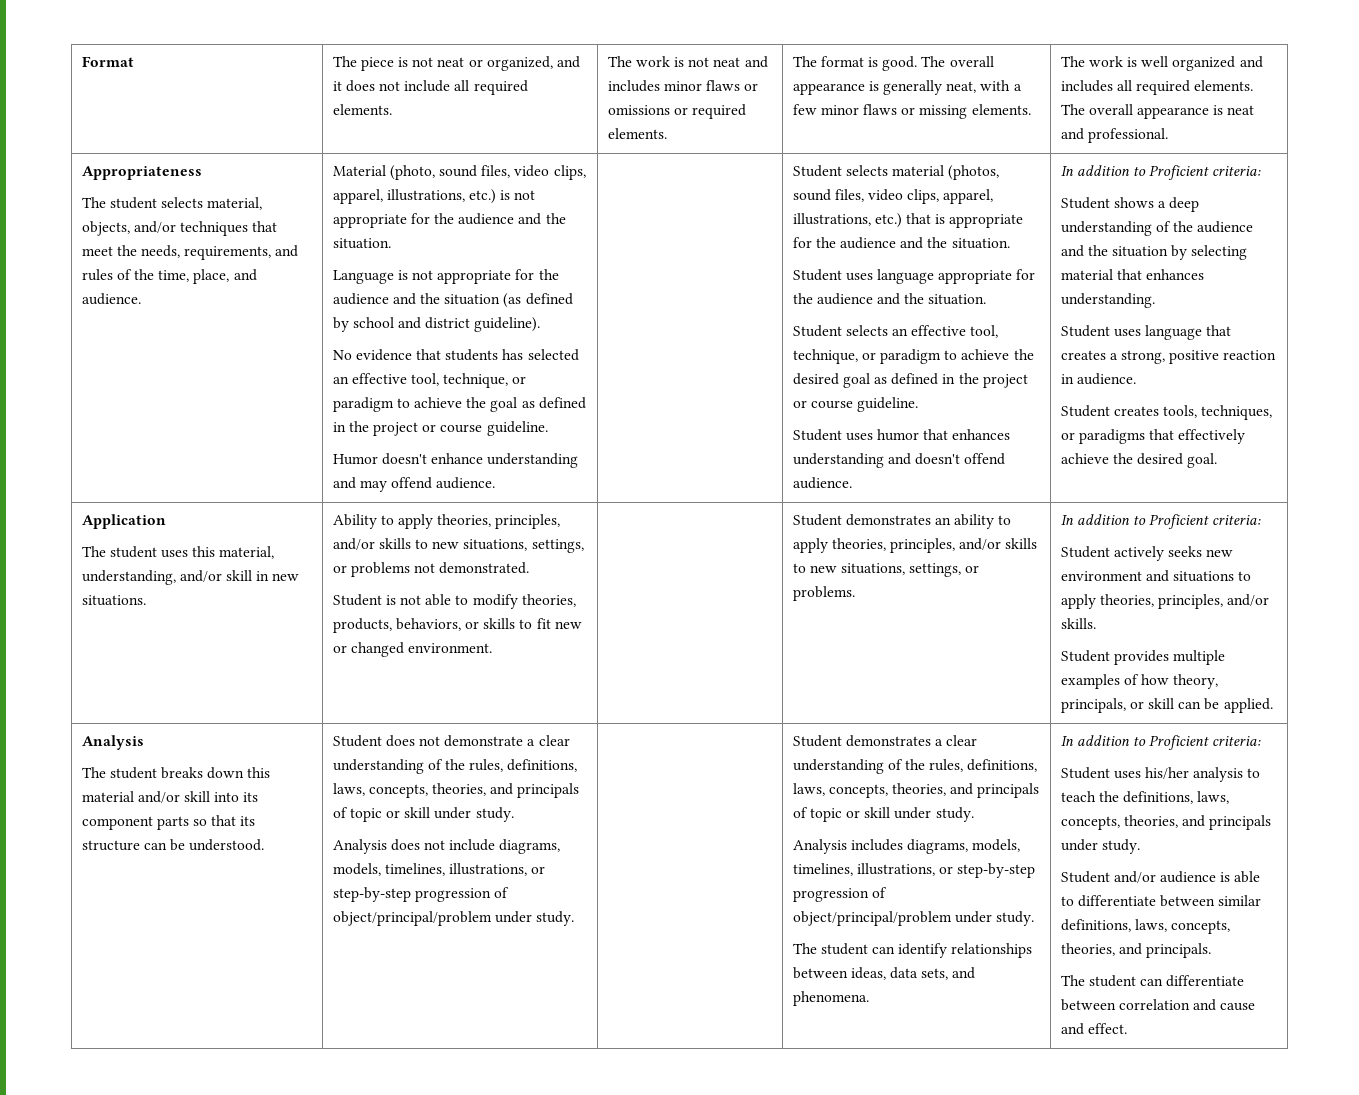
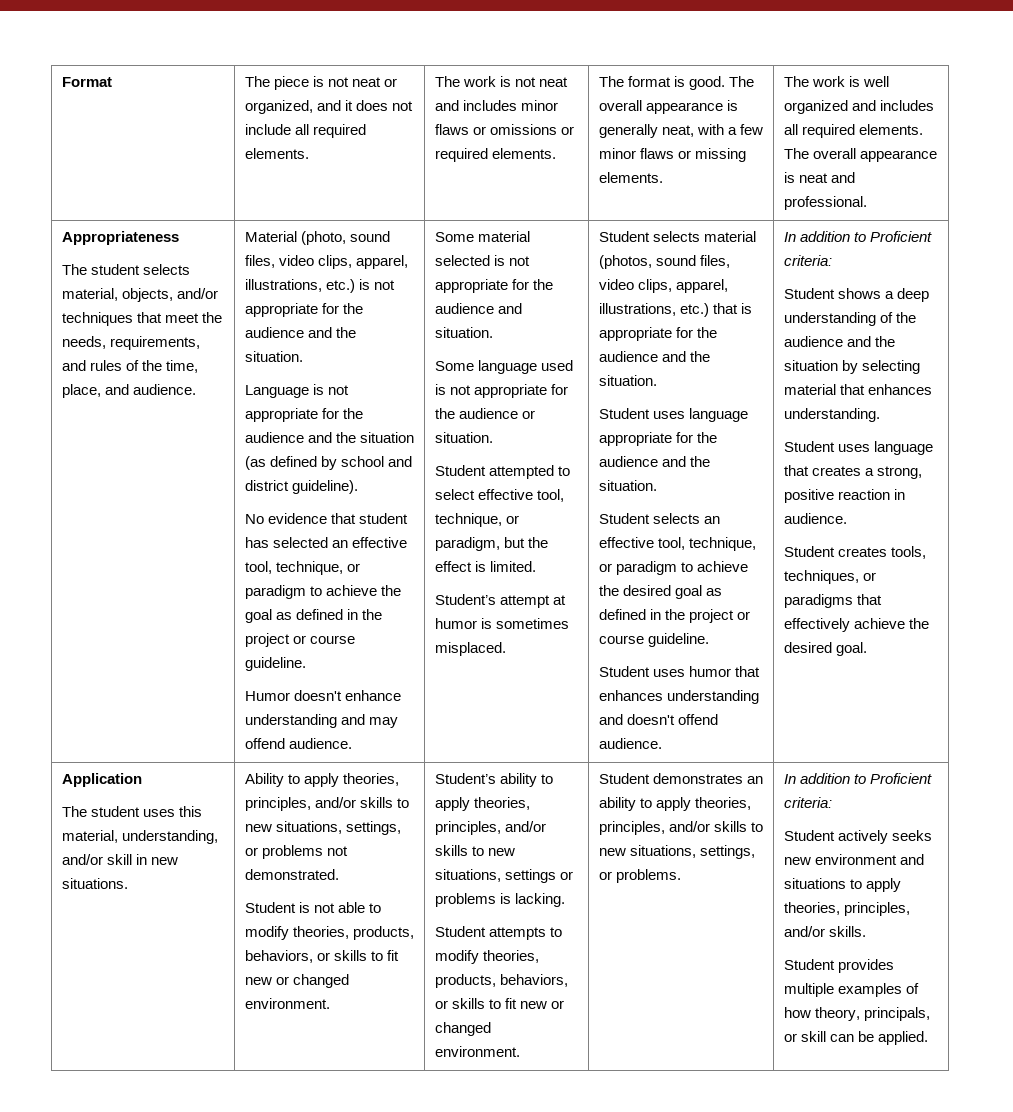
[445,349,499,361] students -> [358,513,408,524] student
(496, 483) none -> [434,231,530,242] [434,255,530,266] [434,279,553,293] [434,303,522,314] [434,327,493,338] [434,360,573,374] [434,384,568,398] [434,408,535,419] [434,432,493,443] [434,465,570,479] [434,489,564,502] [434,513,519,527] [434,537,548,551] [434,561,536,572] [434,594,566,608] [434,618,569,629] [434,642,506,656] Some material selected is not appropriate for the audience and situation. // Some language used is not appropriate for the audience or situation. // Student attempted to select effective tool, technique, or paradigm, but the effect is limited. // Student’s attempt at humor is sometimes misplaced.
(493, 648) none -> [434,773,553,787] [434,797,530,811] [434,821,546,835] [434,845,515,856] [434,869,573,883] [434,893,565,907] [434,926,562,940] [434,950,539,964] [434,974,568,988] [434,998,564,1009] [434,1022,491,1036] [434,1046,520,1057] Student’s ability to apply theories, principles, and/or skills to new situations, settings or problems is lacking. // Student attempts to modify theories, products, behaviors, or skills to fit new or changed environment.
[81,735,144,750] [81,767,271,779] [81,791,259,803] [81,815,256,830] [81,839,265,851] [332,735,570,747] [332,759,578,774] [332,783,580,798] [332,807,514,822] [332,839,561,854] [332,863,546,876] [332,887,510,902] [332,911,575,926] [792,735,978,747] [792,759,1038,774] [792,783,1040,798] [792,807,974,822] [792,839,1021,854] [792,863,1036,878] [792,887,887,902] [792,911,1035,926] [792,943,1033,958] [792,967,976,980] [792,991,869,1006] [1060,735,1262,750] [1060,767,1261,782] [1060,791,1230,804] [1060,815,1272,830] [1060,839,1140,854] [1060,871,1261,883] [1060,895,1262,907] [1060,919,1231,934] [1060,943,1212,958] [1060,975,1245,987] [1060,999,1256,1011] [1060,1023,1127,1035] // Analysis // The student breaks down this material and/or skill into its component parts so that its structure can be understood. | Student does not demonstrate a clear understanding of the rules, definitions, laws, concepts, theories, and principals of topic or skill under study. // Analysis does not include diagrams, models, timelines, illustrations, or step-by-step progression of object/principal/problem under study. | | Student demonstrates a clear understanding of the rules, definitions, laws, concepts, theories, and principals of topic or skill under study. // Analysis includes diagrams, models, timelines, illustrations, or step-by-step progression of object/principal/problem under study. // The student can identify relationships between ideas, data sets, and phenomena. | In addition to Proficient criteria: // Student uses his/her analysis to teach the definitions, laws, concepts, theories, and principals under study. // Student and/or audience is able to differentiate between similar definitions, laws, concepts, theories, and principals. // The student can differentiate between correlation and cause and effect. -> (928, 1038) none

